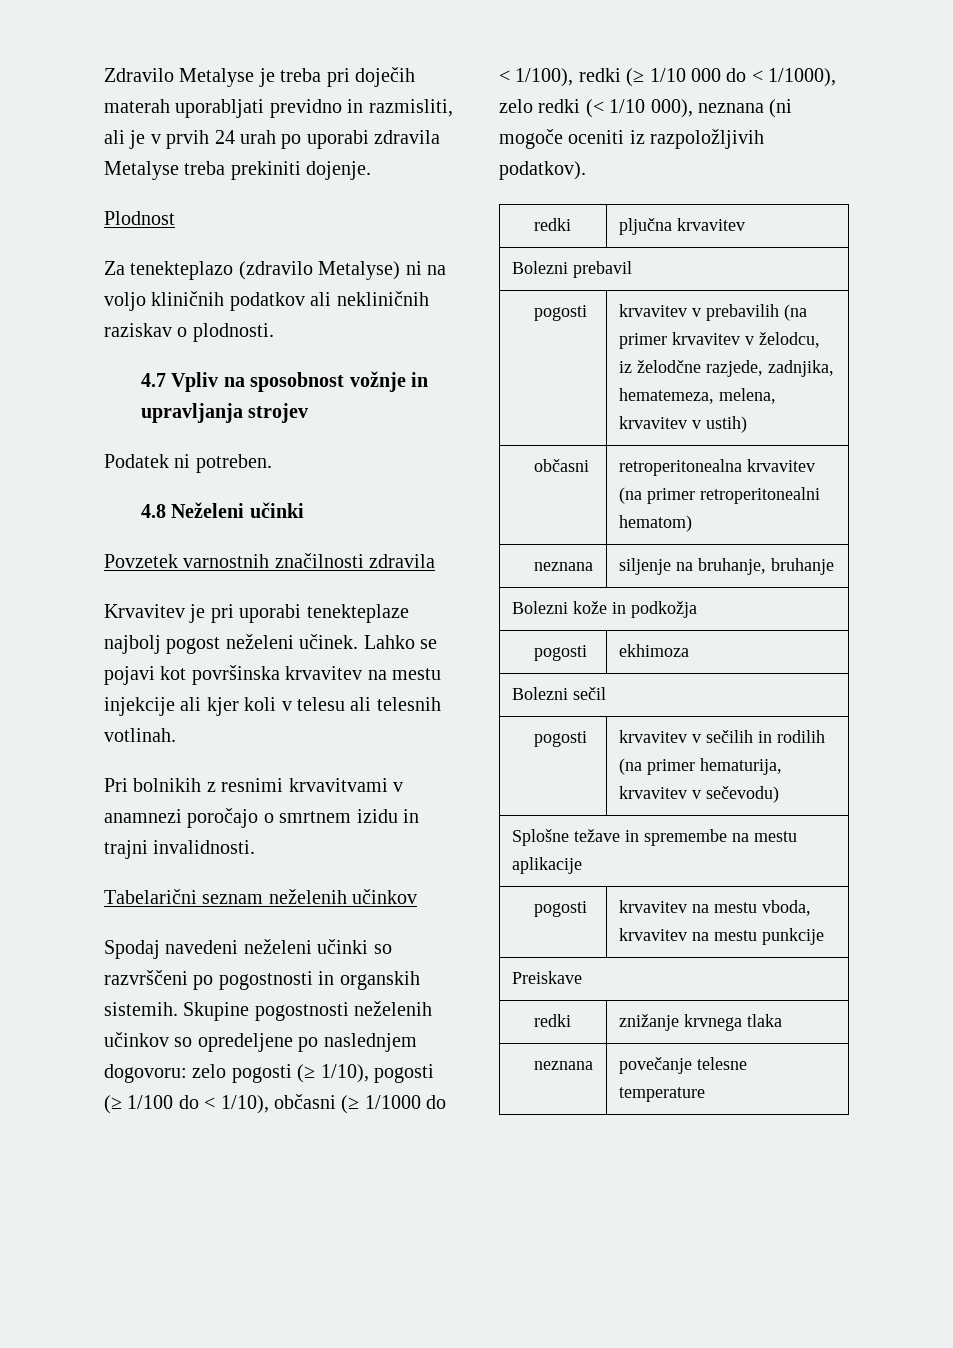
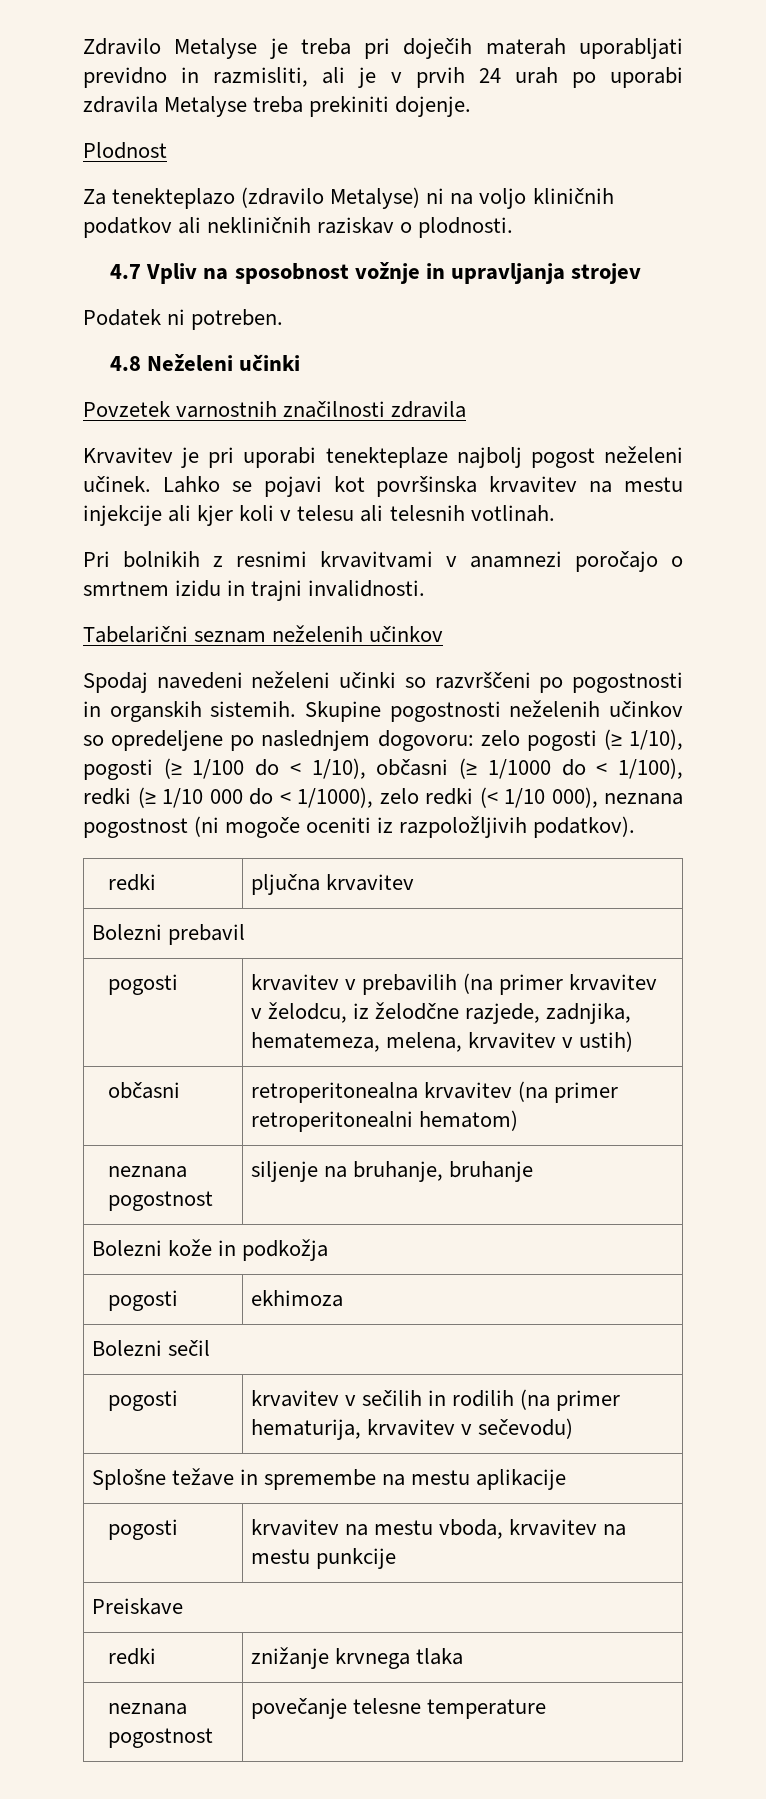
(764, 108) none -> [83,818,188,838] pogostnost
(594, 566) none -> [108,1191,214,1211] pogostnost
(594, 1065) none -> [108,1728,214,1748] pogostnost

